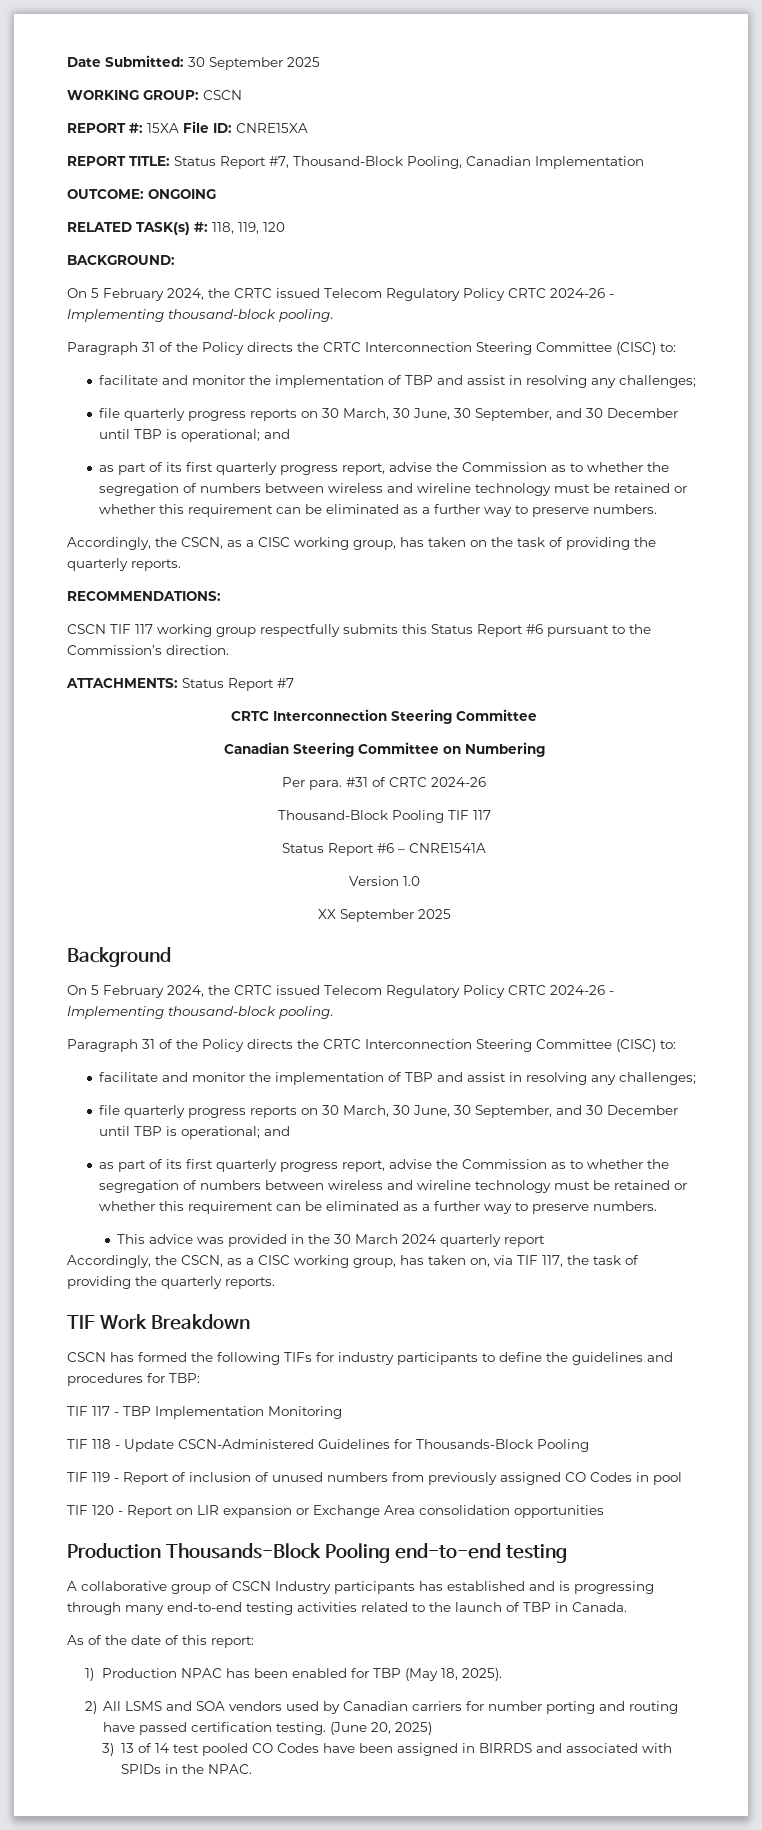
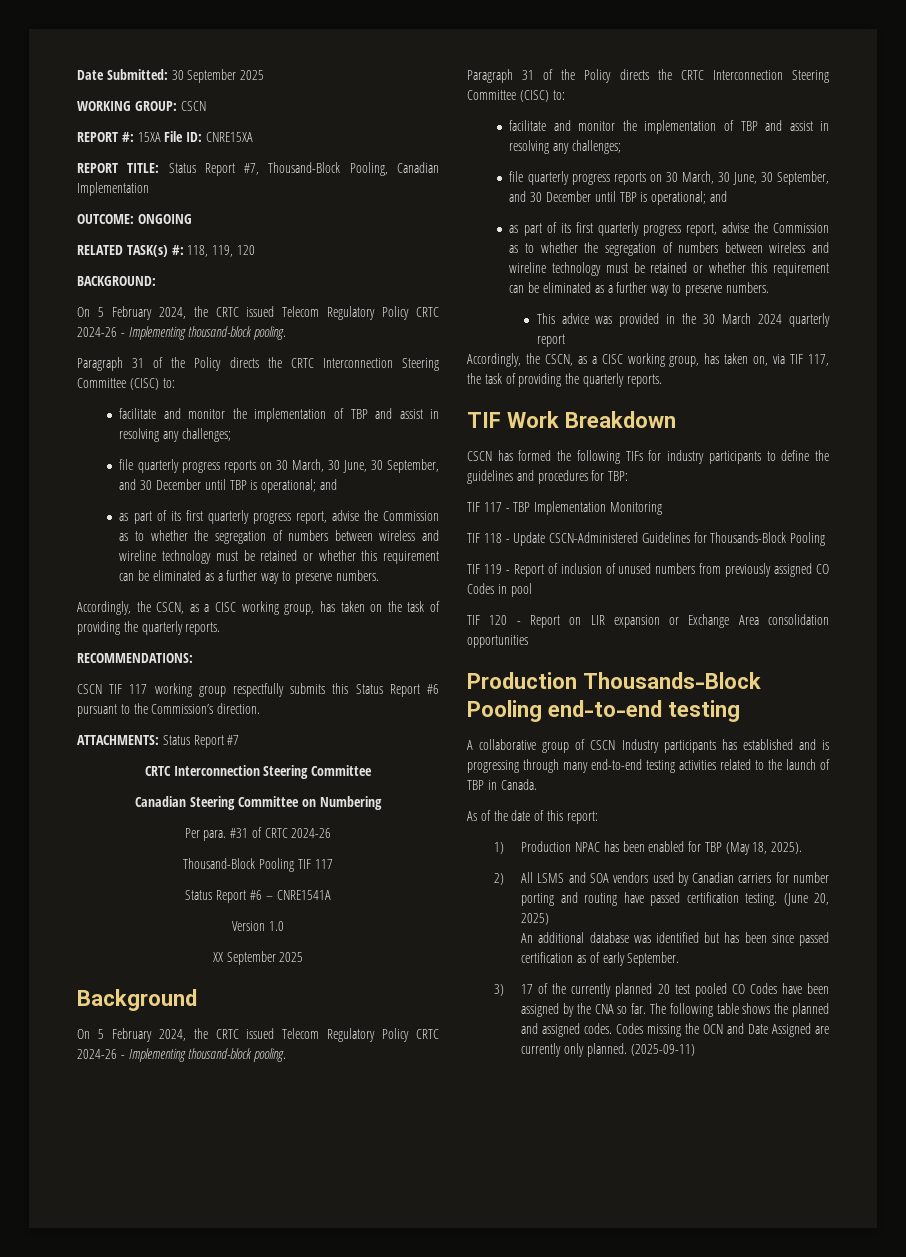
[102,1743,169,1756] 3) 13 of 14 -> [521,932,829,946] [521,952,680,966] [494,983,670,997] An additional database was identified but has been since passed certification as of early September. // 3) 17 of the currently planned 20
[461,1743,672,1753] [120,1764,252,1774] in BIRRDS and associated with SPIDs in the NPAC. -> [562,1003,829,1017] [521,1023,830,1037] [521,1043,695,1057] by the CNA so far. The following table shows the planned and assigned codes. Codes missing the OCN and Date Assigned are currently only planned. (2025-09-11)

